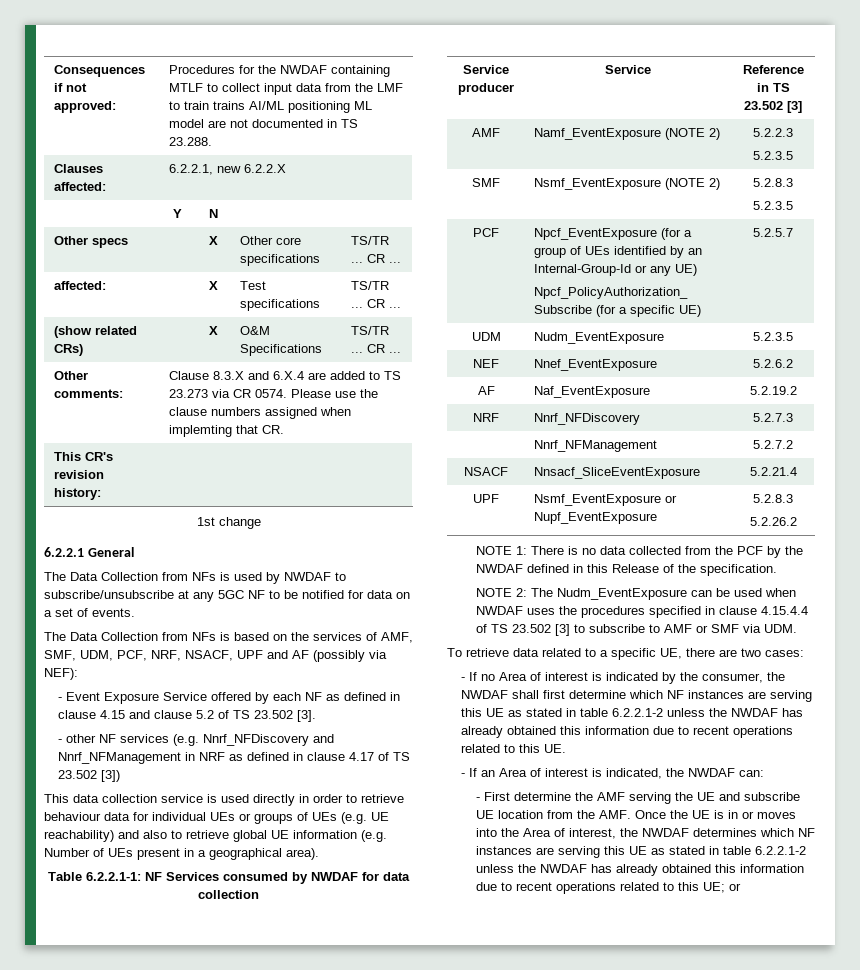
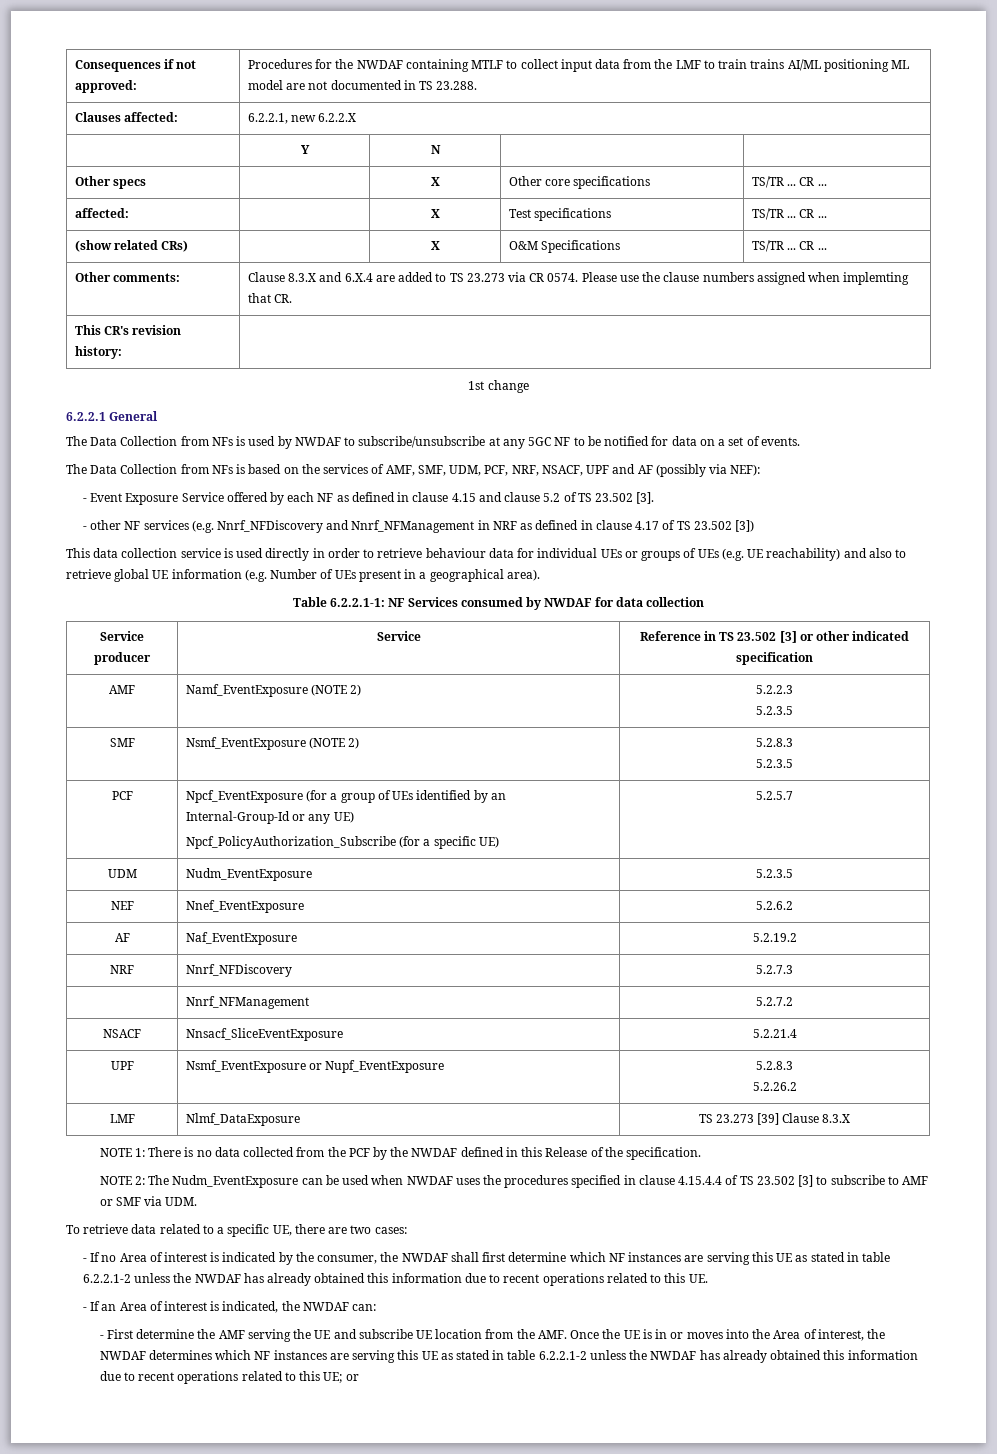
(802, 107) none -> [799,631,910,641] [736,652,813,665] or other indicated specification
(797, 521) none -> [109,1114,135,1123] [185,1113,300,1126] [698,1113,851,1125] // LMF | Nlmf_DataExposure | TS 23.273 [39] Clause 8.3.X

